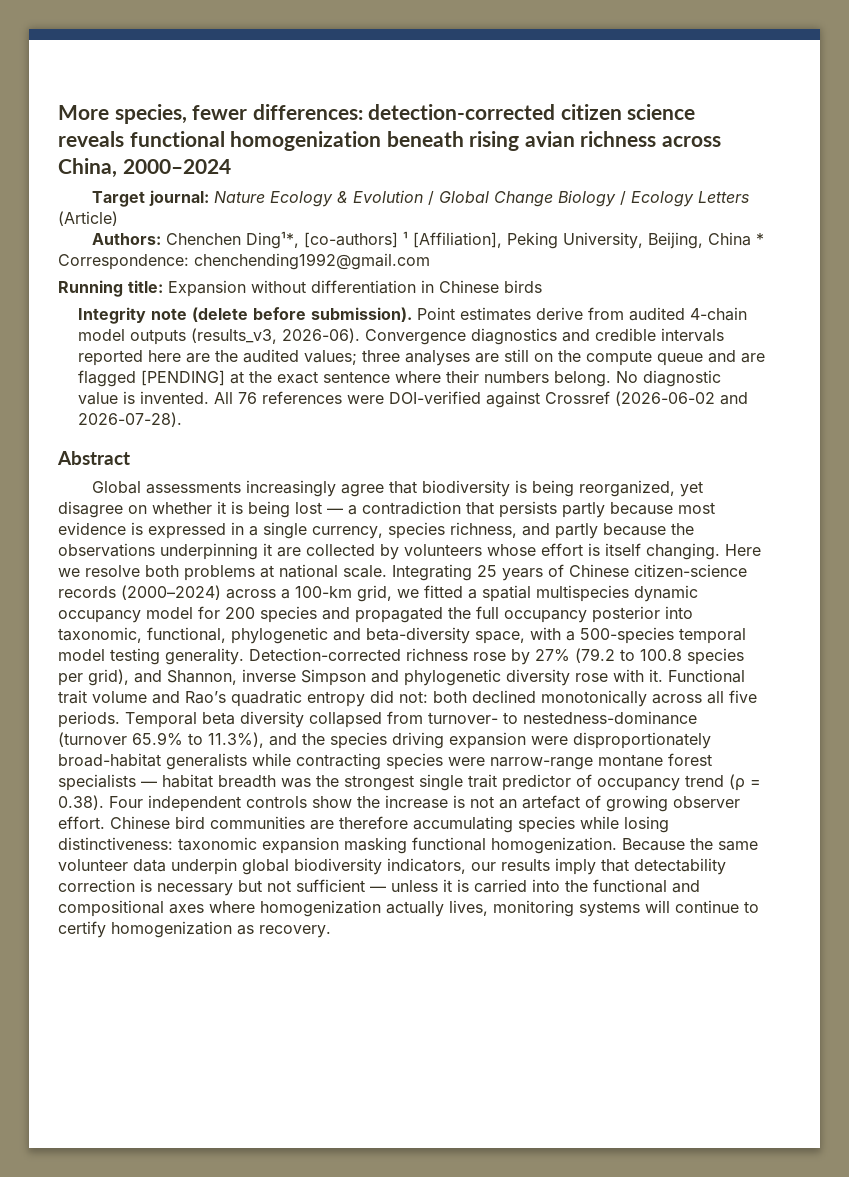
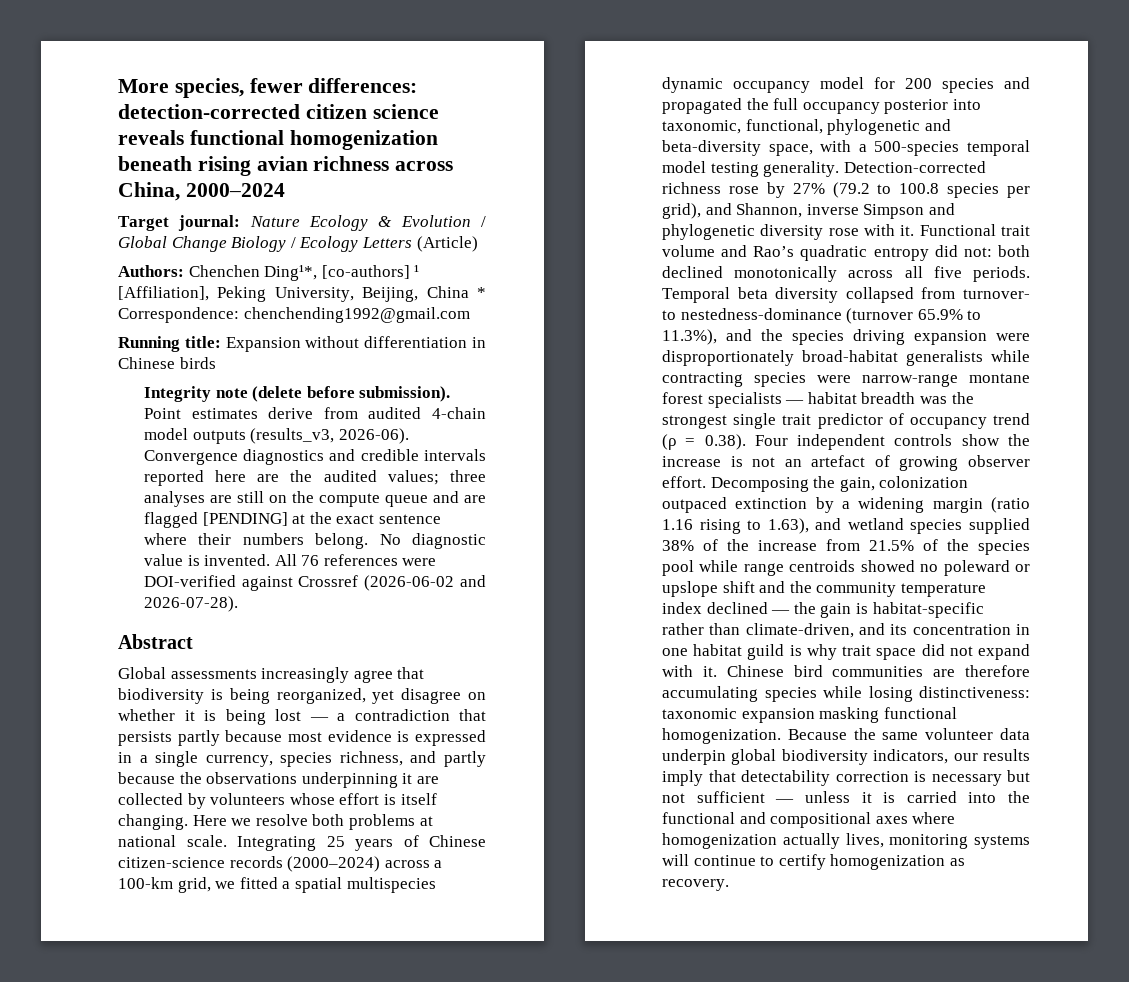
(105, 822) none -> [710,476,969,492] [662,497,1030,513] [662,518,1030,534] [662,539,1030,555] [662,560,1030,576] [662,581,986,597] [662,602,984,618] [662,623,1030,638] [662,644,1030,660] [662,665,717,677] Decomposing the gain, colonization outpaced extinction by a widening margin (ratio 1.16 rising to 1.63), and wetland species supplied 38% of the increase from 21.5% of the species pool while range centroids showed no poleward or upslope shift and the community temperature index declined — the gain is habitat-specific rather than climate-driven, and its concentration in one habitat guild is why trait space did not expand with it.

